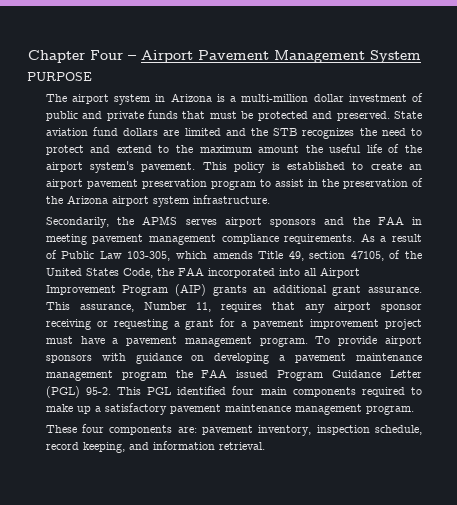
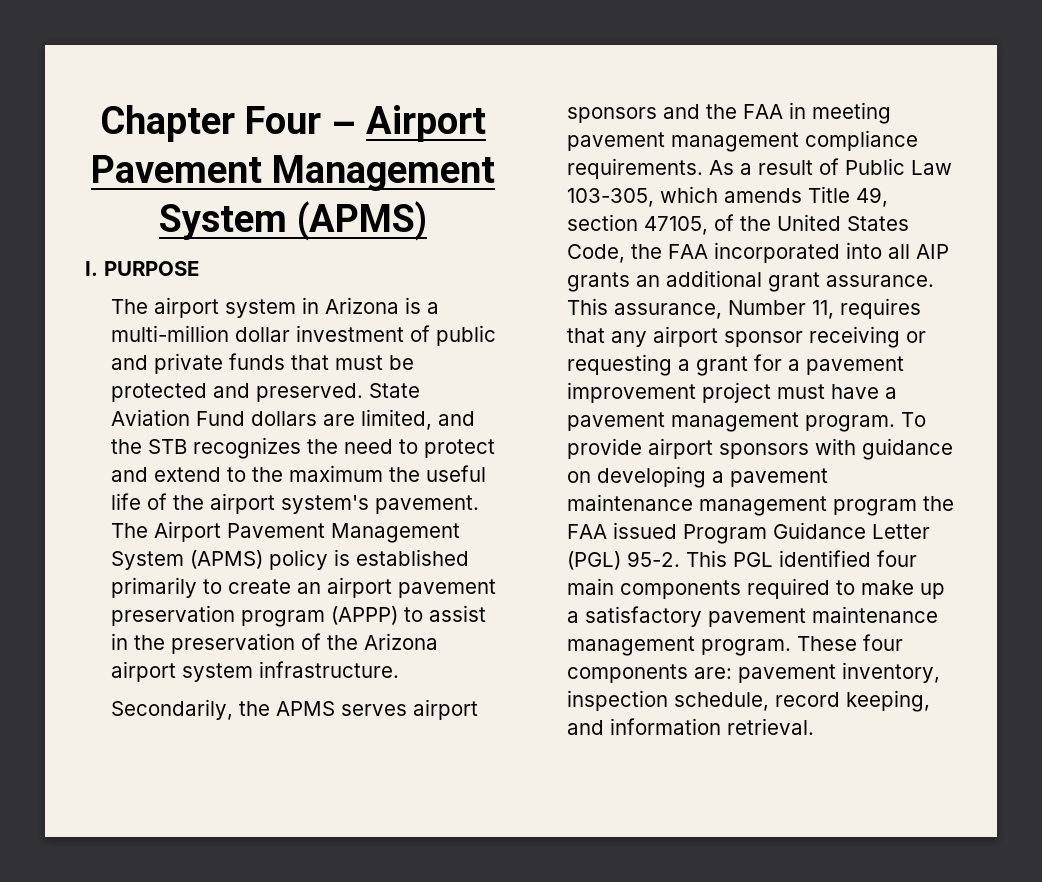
(421, 56) // -> [297,201,428,241] [85,261,98,276] (APMS) // I.
[45,127,118,136] aviation fund -> [111,409,246,426] Aviation Fund
[184,128,221,136] limited -> [361,409,433,430] limited,
[258,145,300,153] amount -> (384, 473) none
[202,162,227,170] This -> [111,521,461,543] [111,550,264,570] The Airport Pavement Management System (APMS)
(345, 166) none -> [111,577,198,598] primarily
(256, 185) none -> [331,606,399,625] (APPP)
[319,267,360,278] [45,284,206,296] Airport Improvement Program (AIP) -> [916,244,950,259] AIP
(414, 410) // -> (792, 647) none

